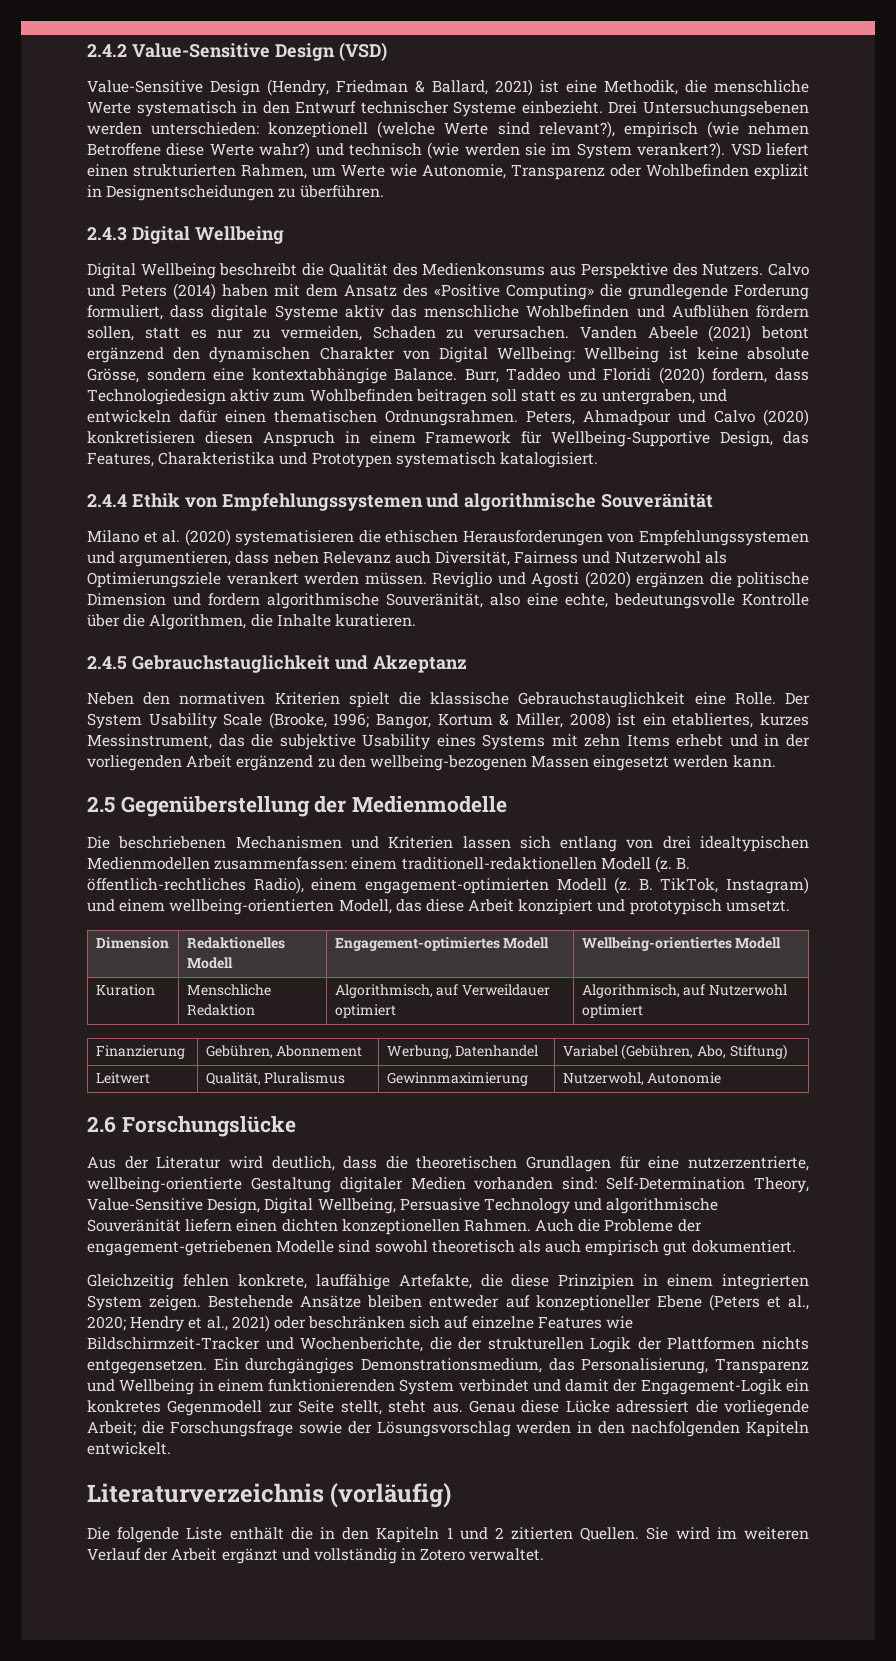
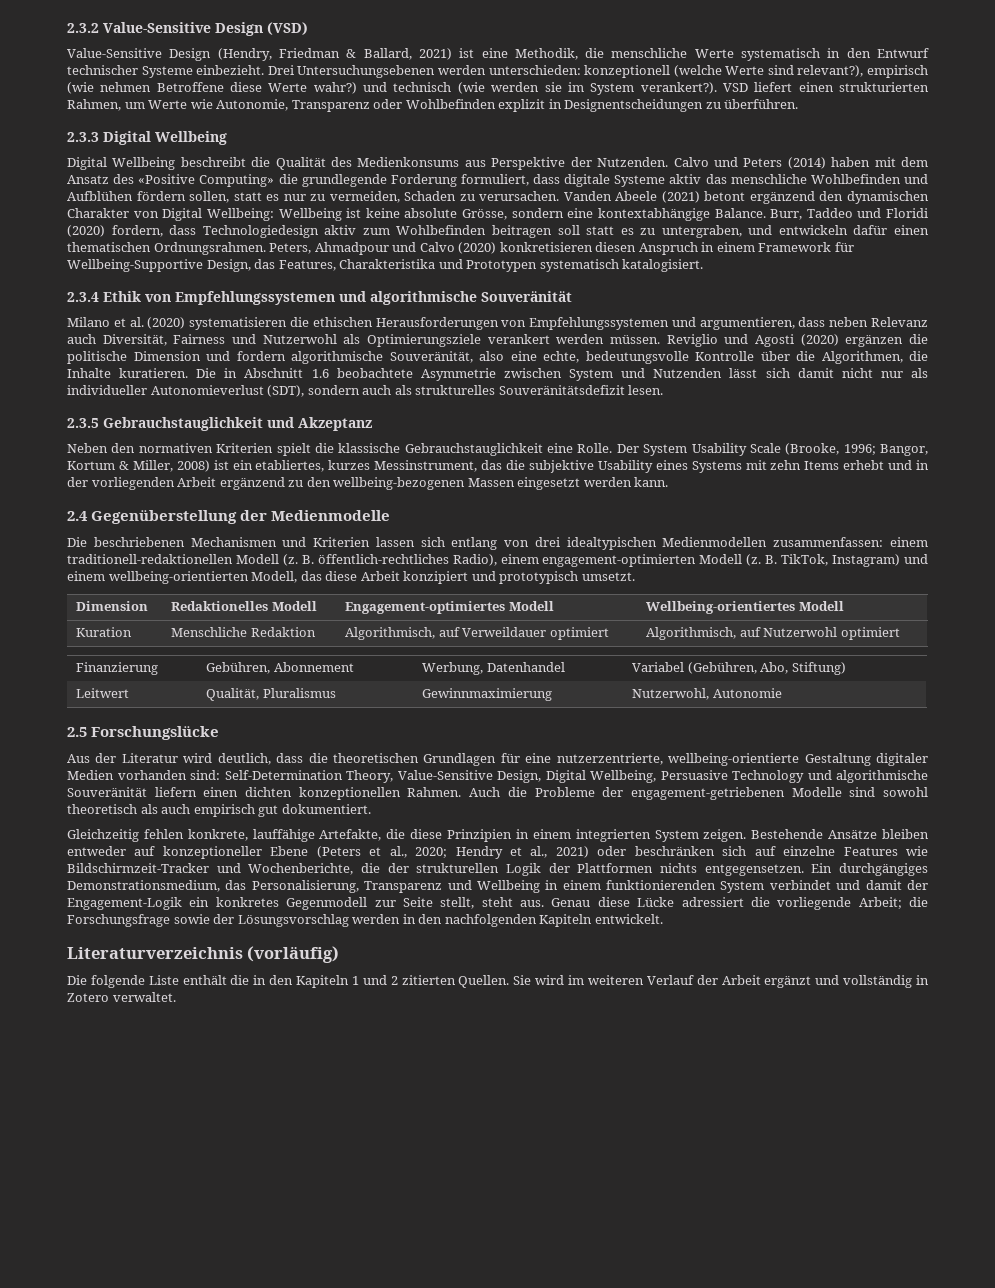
[87,44,127,57] 2.4.2 -> [67,23,99,33] 2.3.2
[87,227,127,241] 2.4.3 -> [67,132,99,142] 2.3.3
[672,263,764,276] des Nutzers. -> [570,157,669,167] der Nutzenden.
[87,494,127,507] 2.4.4 -> [67,292,99,302] 2.3.4
[87,656,127,670] // 2.4.5 -> [196,368,929,381] [67,385,664,397] [67,418,99,428] Die in Abschnitt 1.6 beobachtete Asymmetrie zwischen System und Nutzenden lässt sich damit nicht nur als individueller Autonomieverlust (SDT), sondern auch als strukturelles Souveränitätsdefizit lesen. // 2.3.5
[87,796,115,813] 2.5 -> [67,511,88,521] 2.4
[87,1116,116,1133] 2.6 -> [67,727,87,737] 2.5

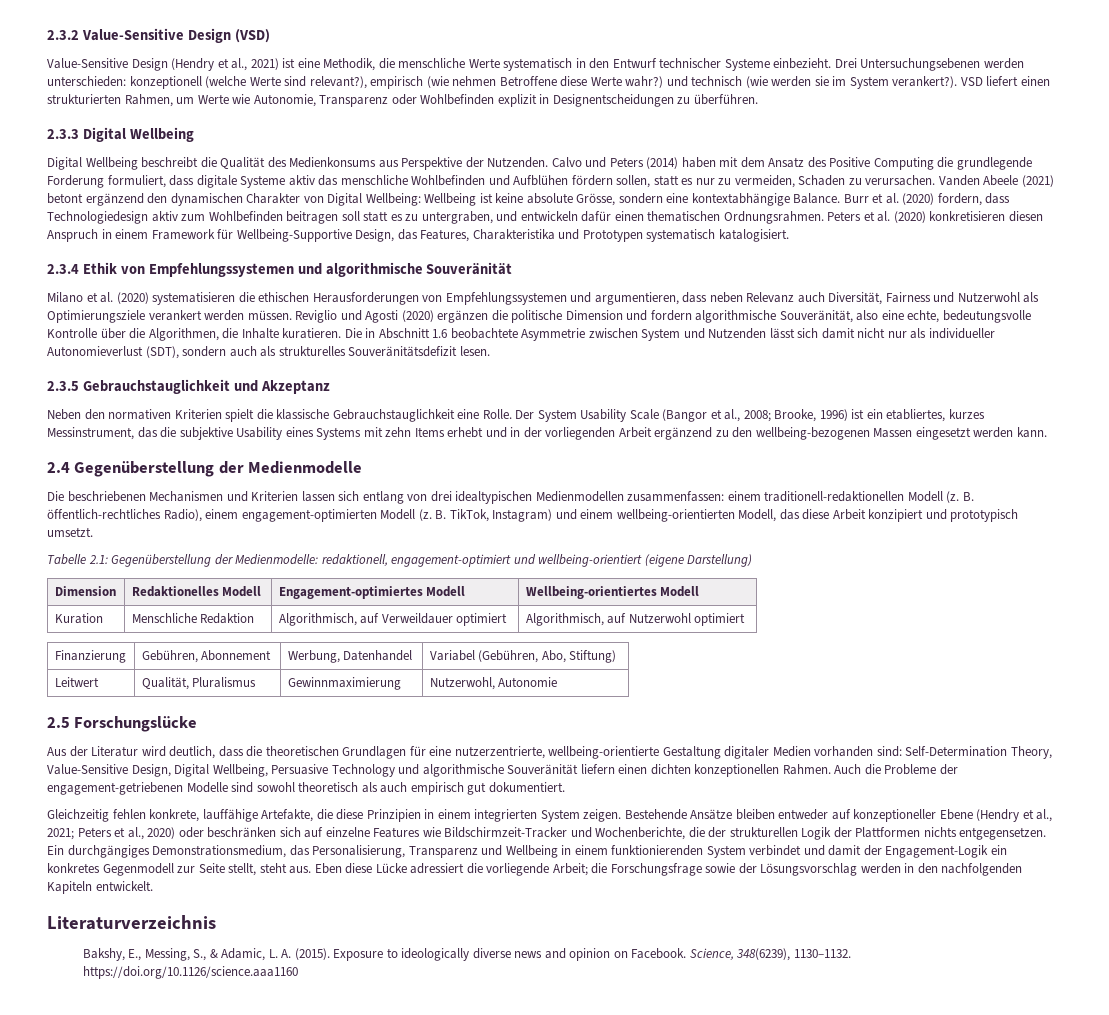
[217,48,412,61] (Hendry, Friedman & Ballard, -> [171,58,248,71] (Hendry et al.,
[138,174,275,187] «Positive Computing» -> [829,157,934,170] Positive Computing
[770,208,928,220] Burr, Taddeo und Floridi -> [843,193,899,204] Burr et al.
[269,242,455,255] Peters, Ahmadpour und Calvo -> [827,211,891,222] Peters et al.
[785,443,928,456] [67,460,210,472] (Brooke, 1996; Bangor, Kortum & Miller, 2008) -> [662,409,848,422] (Bangor et al., 2008; Brooke, 1996)
(635, 576) none -> [47,554,753,567] // Tabelle 2.1: Gegenüberstellung der Medienmodelle: redaktionell, engagement-optimiert und wellbeing-orientiert (eigene Darstellung)
[316,846,589,859] (Peters et al., 2020; Hendry et al., 2021) -> [976,809,1053,822] [47,827,176,840] (Hendry et al., 2021; Peters et al., 2020)
[551,898,591,907] Genau -> [314,863,342,874] Eben
[247,946,340,963] [67,975,929,988] [67,992,176,1002] (vorläufig) // Die folgende Liste enthält die in den Kapiteln 1 und 2 zitierten Quellen. Sie wird im weiteren Verlauf der Arbeit ergänzt und vollständig in Zotero verwaltet. -> [82,948,851,961] [82,966,298,979] // Bakshy, E., Messing, S., & Adamic, L. A. (2015). Exposure to ideologically diverse news and opinion on Facebook. Science, 348(6239), 1130–1132. https://doi.org/10.1126/science.aaa1160

